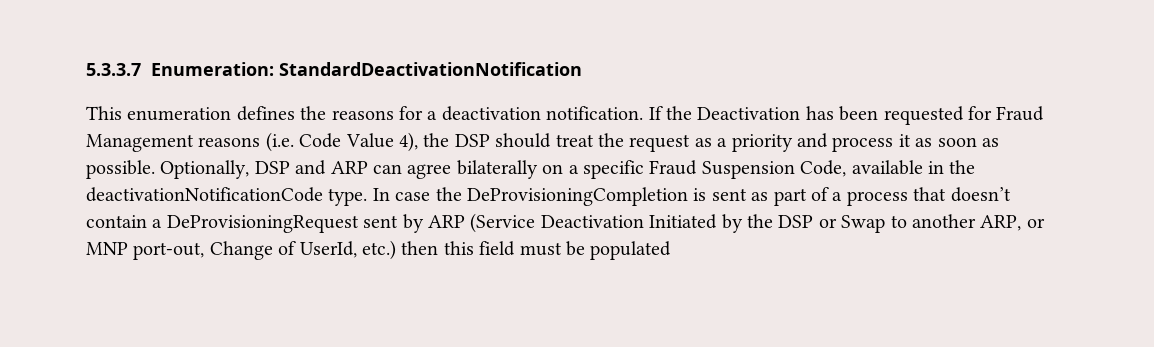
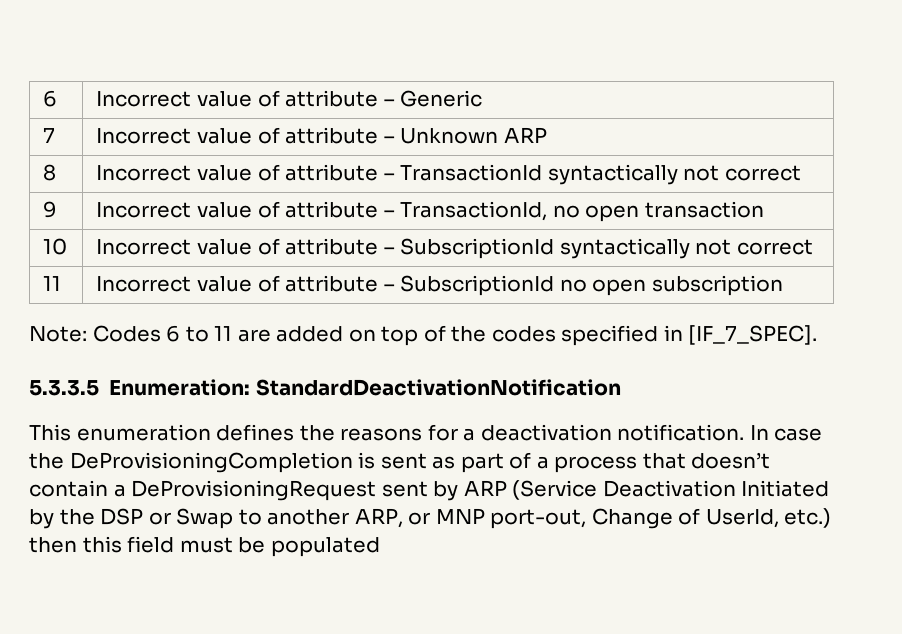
[86,63,141,76] 5.3.3.7 -> [43,90,58,107] [96,90,483,107] [43,128,56,143] [96,127,547,144] [43,164,57,181] [96,164,801,185] [43,201,58,218] [96,201,764,222] [43,238,68,255] [96,238,813,259] [43,276,62,291] [96,275,783,296] [29,325,818,346] [29,380,99,396] 6 | Incorrect value of attribute – Generic // 7 | Incorrect value of attribute – Unknown ARP // 8 | Incorrect value of attribute – TransactionId syntactically not correct // 9 | Incorrect value of attribute – TransactionId, no open transaction // 10 | Incorrect value of attribute – SubscriptionId syntactically not correct // 11 | Incorrect value of attribute – SubscriptionId no open subscription // Note: Codes 6 to 11 are added on top of the codes specified in [IF_7_SPEC]. // 5.3.3.5
[648,106,1045,125] [86,132,999,152] [86,160,976,179] [86,187,368,206] If the Deactivation has been requested for Fraud Management reasons (i.e. Code Value 4), the DSP should treat the request as a priority and process it as soon as possible. Optionally, DSP and ARP can agree bilaterally on a specific Fraud Suspension Code, available in the deactivationNotificationCode type. -> (745, 432) none

